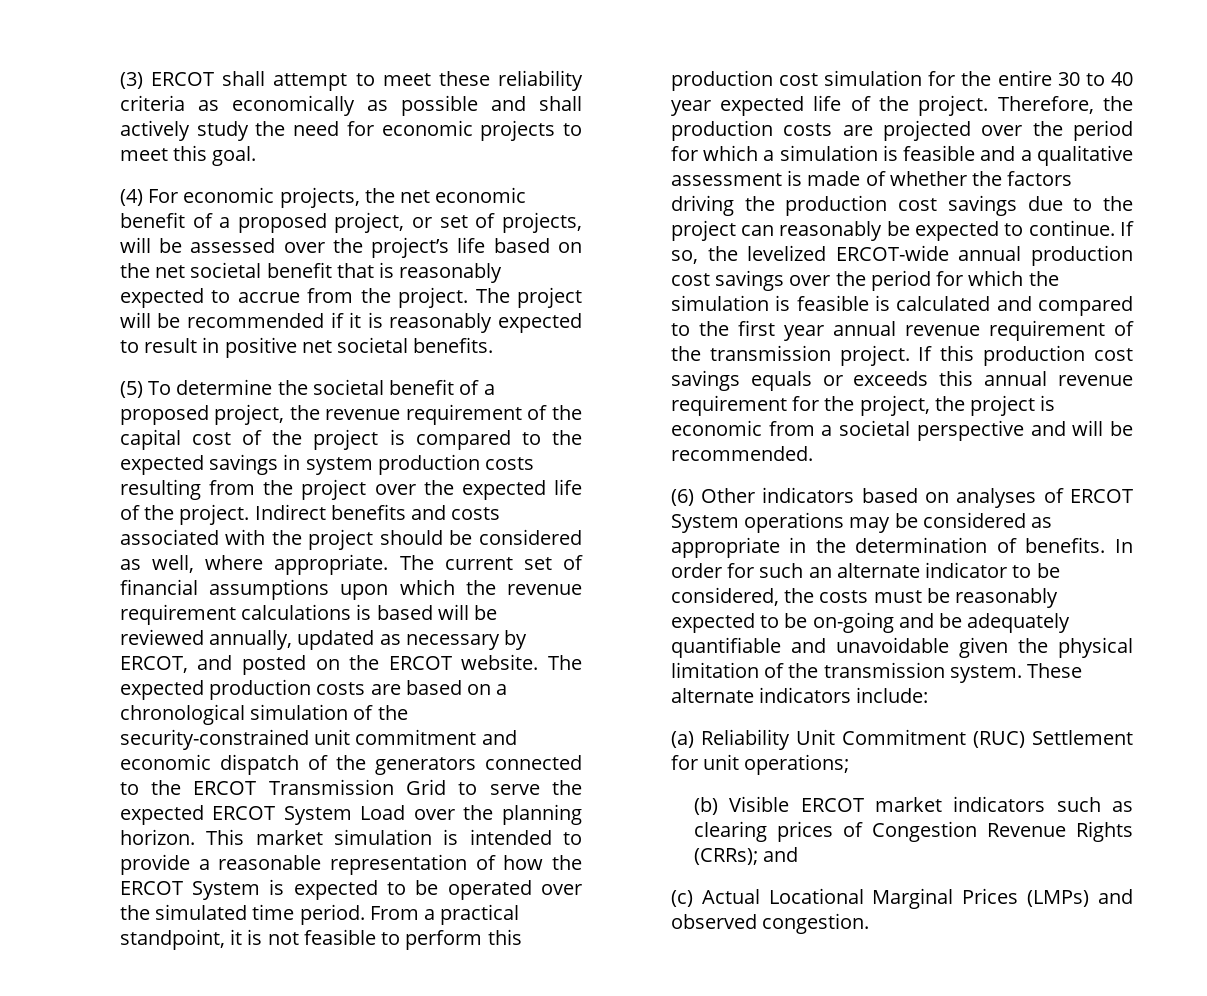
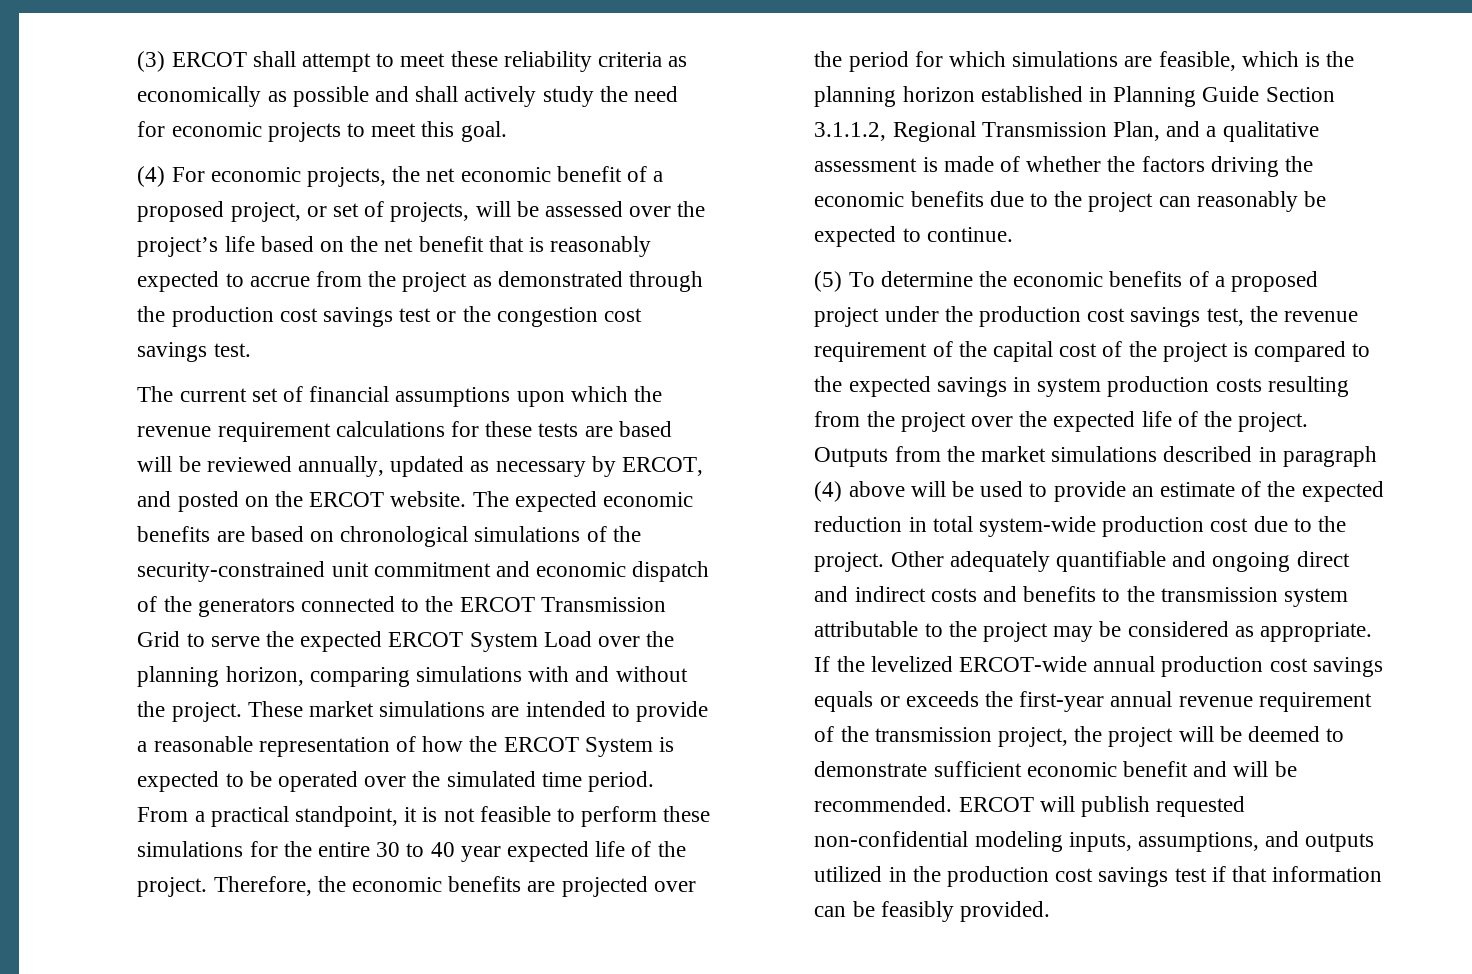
[190,262,262,278] societal -> (414, 245) none
[398,287,582,308] [119,312,582,333] [119,337,494,358] project. The project will be recommended if it is reasonably expected to result in positive net societal benefits. -> [402,271,704,292] [137,306,643,327] [137,342,251,362] [137,386,663,407] [137,421,672,442] [137,456,704,477] [137,491,694,512] [137,526,641,547] [137,561,710,582] [137,596,666,617] [137,631,675,652] [137,666,688,687] [137,701,709,722] [137,736,675,757] [137,771,655,792] [137,806,711,827] [137,841,686,862] [137,876,696,897] [814,51,1355,72] [814,86,1335,107] [814,121,1319,142] [814,156,1314,177] [814,191,1327,212] [814,226,1013,247] project as demonstrated through the production cost savings test or the congestion cost savings test. // The current set of financial assumptions upon which the revenue requirement calculations for these tests are based will be reviewed annually, updated as necessary by ERCOT, and posted on the ERCOT website. The expected economic benefits are based on chronological simulations of the security-constrained unit commitment and economic dispatch of the generators connected to the ERCOT Transmission Grid to serve the expected ERCOT System Load over the planning horizon, comparing simulations with and without the project. These market simulations are intended to provide a reasonable representation of how the ERCOT System is expected to be operated over the simulated time period. From a practical standpoint, it is not feasible to perform these simulations for the entire 30 to 40 year expected life of the project. Therefore, the economic benefits are projected over the period for which simulations are feasible, which is the planning horizon established in Planning Guide Section 3.1.1.2, Regional Transmission Plan, and a qualitative assessment is made of whether the factors driving the economic benefits due to the project can reasonably be expected to continue.
[312,379,495,395] [119,404,285,425] societal benefit of a proposed project, -> [1013,271,1319,292] [814,306,1244,327] economic benefits of a proposed project under the production cost savings test,
[254,504,501,520] [119,529,582,550] [119,554,583,575] [119,579,582,600] [119,604,498,625] [119,629,528,650] [119,654,582,675] [119,679,508,700] [119,704,408,725] [119,729,517,750] [119,754,582,775] [119,779,582,795] [119,804,582,825] [119,829,582,845] [119,854,582,875] [119,879,583,900] [119,904,520,925] [119,929,522,950] [670,70,1133,91] [670,95,1133,116] [670,120,1133,141] [670,145,1133,166] [670,170,1073,186] [670,195,1133,216] [670,220,1134,241] [670,250,698,264] Indirect benefits and costs associated with the project should be considered as well, where appropriate. The current set of financial assumptions upon which the revenue requirement calculations is based will be reviewed annually, updated as necessary by ERCOT, and posted on the ERCOT website. The expected production costs are based on a chronological simulation of the security-constrained unit commitment and economic dispatch of the generators connected to the ERCOT Transmission Grid to serve the expected ERCOT System Load over the planning horizon. This market simulation is intended to provide a reasonable representation of how the ERCOT System is expected to be operated over the simulated time period. From a practical standpoint, it is not feasible to perform this production cost simulation for the entire 30 to 40 year expected life of the project. Therefore, the production costs are projected over the period for which a simulation is feasible and a qualitative assessment is made of whether the factors driving the production cost savings due to the project can reasonably be expected to continue. If so, -> [814,446,1377,467] [814,481,1384,502] [814,516,1347,537] [814,551,1350,572] [814,586,1349,607] [814,621,1373,642] [814,656,831,672] Outputs from the market simulations described in paragraph (4) above will be used to provide an estimate of the expected reduction in total system-wide production cost due to the project. Other adequately quantifiable and ongoing direct and indirect costs and benefits to the transmission system attributable to the project may be considered as appropriate. If
[789,270,1059,291] [670,295,1133,316] [670,320,824,341] over the period for which the simulation is feasible is calculated and compared to the first year -> [814,691,1105,712] equals or exceeds the first-year
[839,345,1133,366] [670,370,1133,391] [670,395,1056,416] [670,420,1133,441] [670,446,813,461] [670,487,1133,508] [670,512,1053,533] [670,537,1133,558] [670,562,1060,578] [670,587,1059,608] [670,612,1071,633] [670,637,1133,658] [670,662,1083,683] [670,687,929,703] [670,729,1133,750] [670,754,850,775] [693,796,1133,815] [693,821,1133,842] [693,847,799,865] [670,888,1133,909] [670,913,870,934] project. If this production cost savings equals or exceeds this annual revenue requirement for the project, the project is economic from a societal perspective and will be recommended. // (6) Other indicators based on analyses of ERCOT System operations may be considered as appropriate in the determination of benefits. In order for such an alternate indicator to be considered, the costs must be reasonably expected to be on-going and be adequately quantifiable and unavoidable given the physical limitation of the transmission system. These alternate indicators include: // (a) Reliability Unit Commitment (RUC) Settlement for unit operations; // (b) Visible ERCOT market indicators such as clearing prices of Congestion Revenue Rights (CRRs); and // (c) Actual Locational Marginal Prices (LMPs) and observed congestion. -> [997,726,1345,747] [814,761,1297,777] [814,796,1246,817] [814,831,1375,852] [814,866,1383,887] [814,901,1050,922] project, the project will be deemed to demonstrate sufficient economic benefit and will be recommended. ERCOT will publish requested non-confidential modeling inputs, assumptions, and outputs utilized in the production cost savings test if that information can be feasibly provided.

